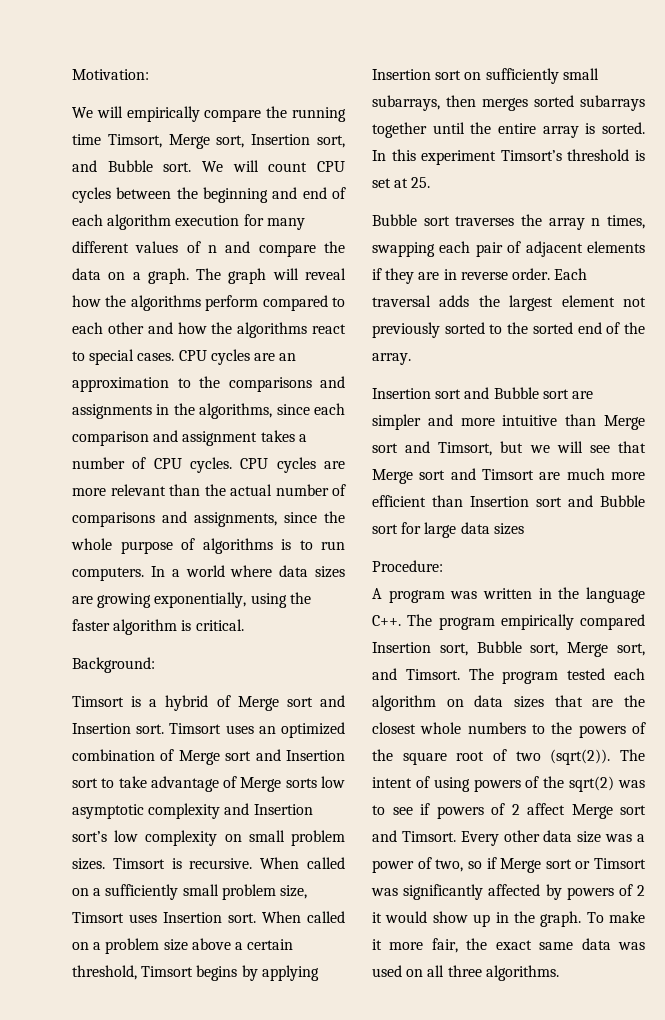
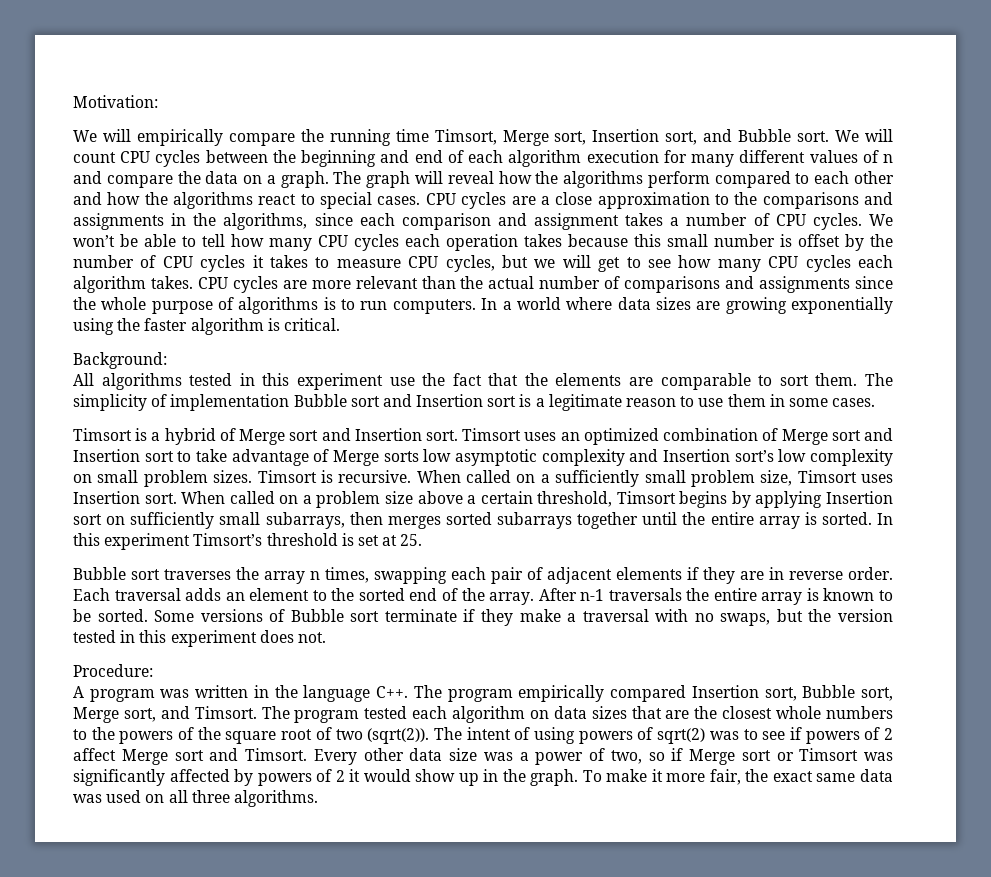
[279,353,297,361] an -> [540,192,593,205] a close
(232, 465) none -> [868,214,893,226] [73,234,893,251] [73,255,893,272] [73,276,193,293] We won’t be able to tell how many CPU cycles each operation takes because this small number is offset by the number of CPU cycles it takes to measure CPU cycles, but we will get to see how many CPU cycles each algorithm takes.
[194,512,277,527] assignments, -> [759,276,851,293] assignments
[154,592,247,608] exponentially, -> [791,297,894,314] exponentially
(155, 665) none -> [73,373,894,390] [73,394,876,411] // All algorithms tested in this experiment use the fact that the elements are comparable to sort them. The simplicity of implementation Bubble sort and Insertion sort is a legitimate reason to use them in some cases.
[478,295,646,311] [372,322,485,338] the largest element not previously sorted -> [225,588,310,601] an element
[372,387,593,399] [372,414,645,430] [372,441,646,456] [372,468,645,484] [372,495,645,507] [372,522,524,538] // Insertion sort and Bubble sort are simpler and more intuitive than Merge sort and Timsort, but we will see that Merge sort and Timsort are much more efficient than Insertion sort and Bubble sort for large data sizes -> [538,588,893,605] [73,609,893,626] [73,630,326,647] After n-1 traversals the entire array is known to be sorted. Some versions of Bubble sort terminate if they make a traversal with no swaps, but the version tested in this experiment does not.
[543,776,565,788] the -> (654, 733) none

